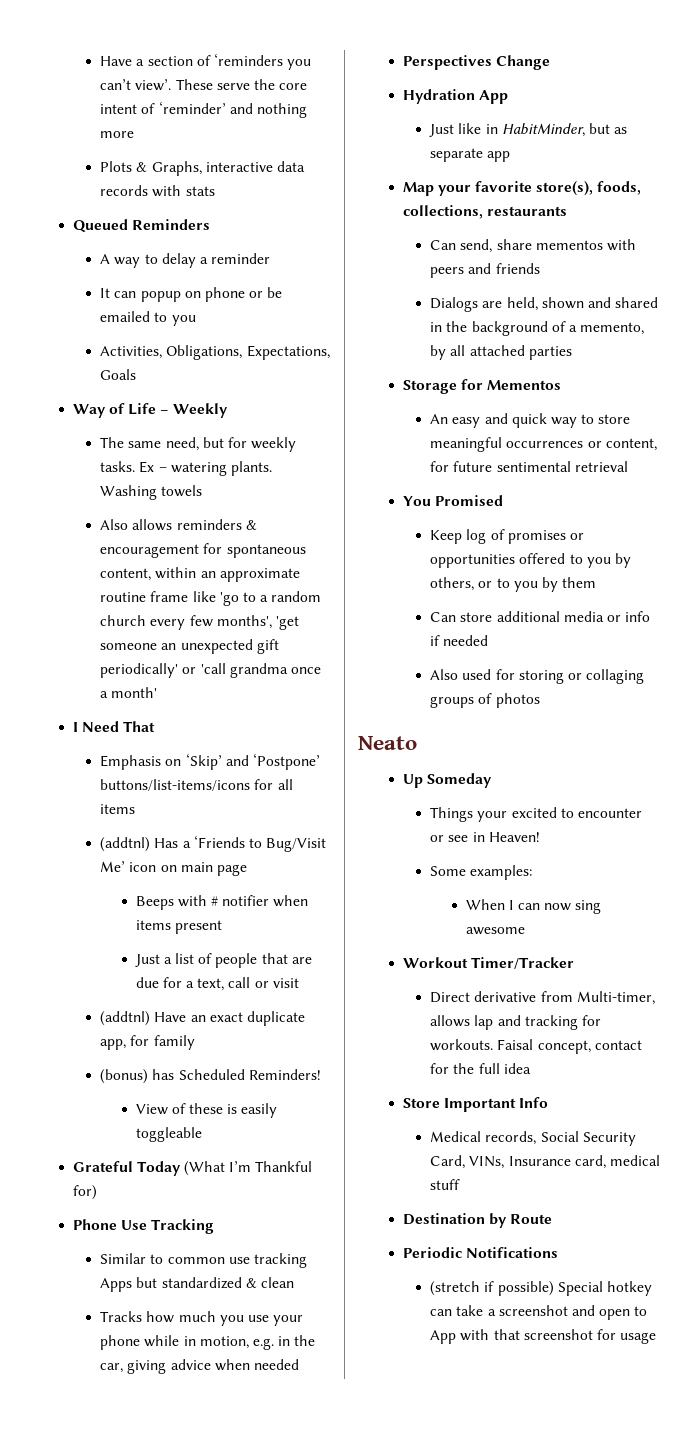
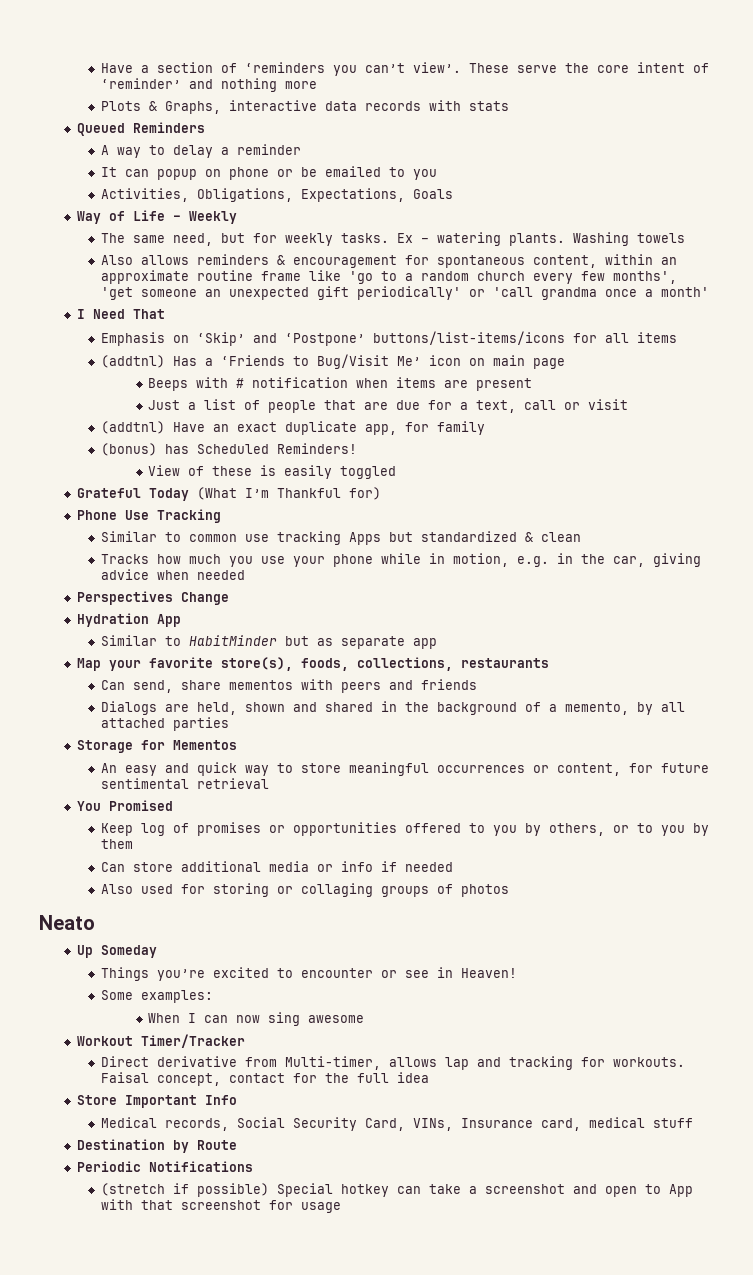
[222,895,270,906] notifier -> [252,377,349,388] notification
(171, 925) none -> [444,380,469,388] are
[135,1127,202,1142] toggleable -> [340,466,397,479] toggled
[429,123,585,137] Just like in HabitMinder, -> [100,635,277,646] Similar to HabitMinder
[477,811,508,822] your -> [156,969,205,981] you’re

